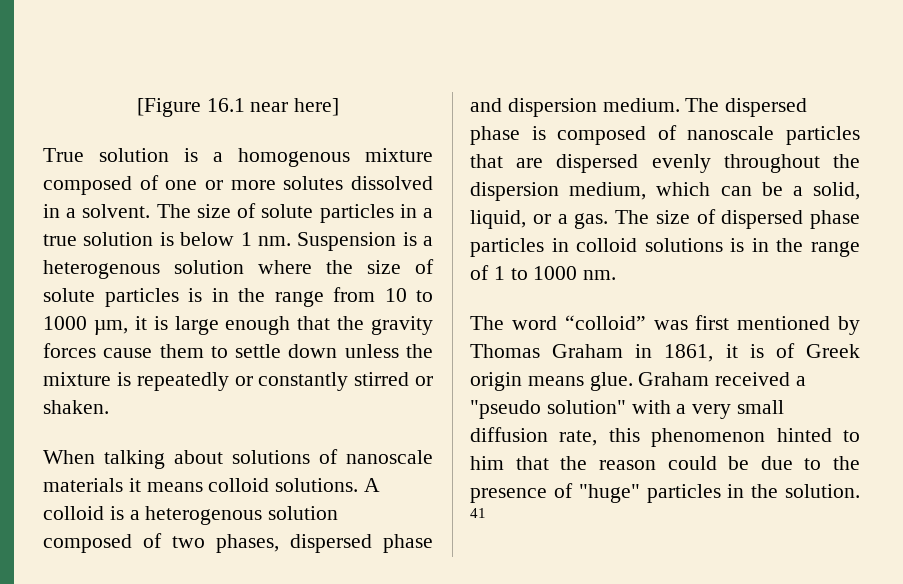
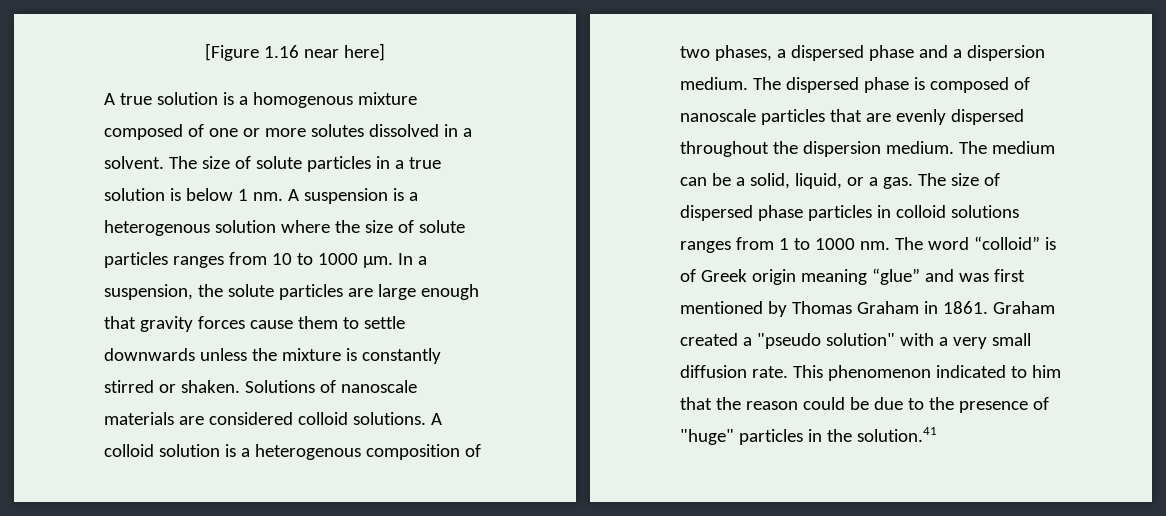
[206,98,245,112] 16.1 -> [264,45,300,58] 1.16
[43,148,84,162] True -> [104,93,152,105] A true
[297,232,397,251] Suspension -> [287,188,388,204] A suspension
[188,287,433,307] [43,316,168,335] is in the range from 10 to 1000 µm, it is -> [172,252,427,268] [104,284,373,300] ranges from 10 to 1000 µm. In a suspension, the solute particles are
[337,316,365,330] the -> (136, 322) none
[288,344,338,358] down -> [104,348,195,361] downwards
[136,372,253,391] repeatedly or -> (357, 354) none
[43,450,310,469] // When talking about solutions -> [244,380,315,393] Solutions
[128,478,203,492] it means -> [178,412,293,425] are considered
[109,506,339,525] [43,534,132,553] is a heterogenous solution composed -> [158,444,460,460] solution is a heterogenous composition
(279, 543) none -> [776,49,786,58] a
(502, 105) none -> [952,49,962,58] a
[556,154,711,173] dispersed evenly -> [895,109,1024,125] evenly dispersed
[569,182,711,200] medium, which -> [885,141,1055,154] medium. The medium
[730,238,860,257] [470,265,489,280] is in the range of -> [680,237,774,253] ranges from
(617, 275) // -> (890, 245) none
(646, 322) none -> [1044,237,1056,250] [680,268,954,285] is of Greek origin meaning “glue” and
[664,343,860,362] [470,372,791,391] 1861, it is of Greek origin means glue. Graham received -> [942,301,1055,314] [680,333,738,346] 1861. Graham created
[559,428,832,447] rate, this phenomenon hinted -> [751,365,1006,381] rate. This phenomenon indicated
[785,484,860,498] [470,508,486,518] solution. 41 -> [856,427,937,442] solution.41

